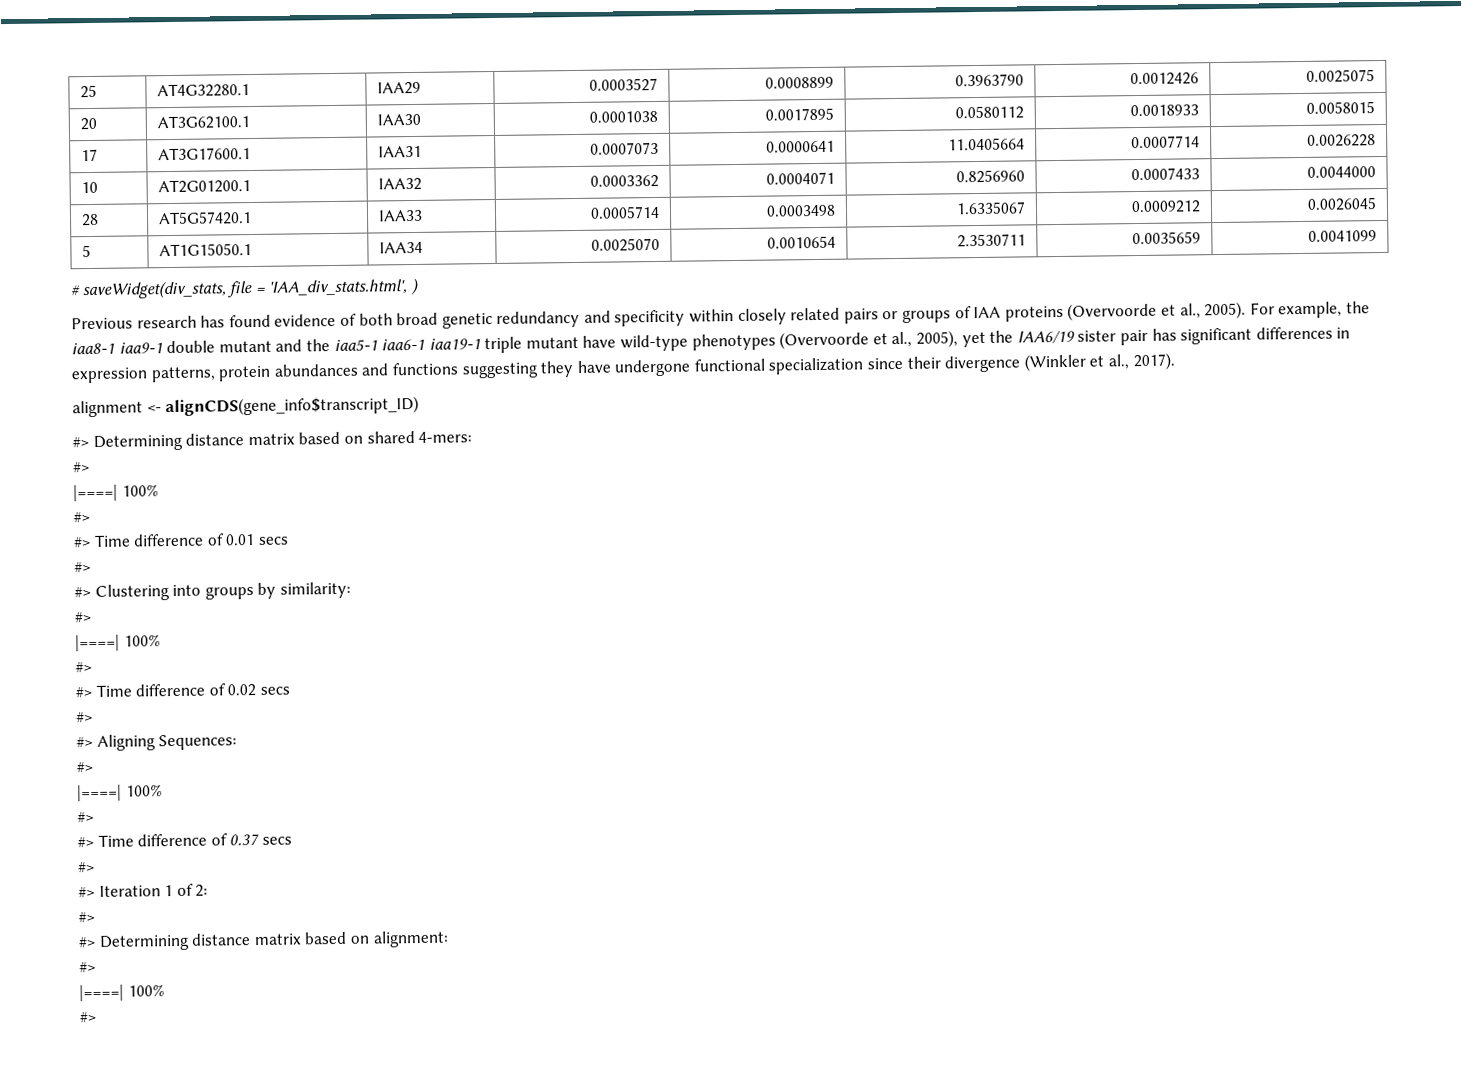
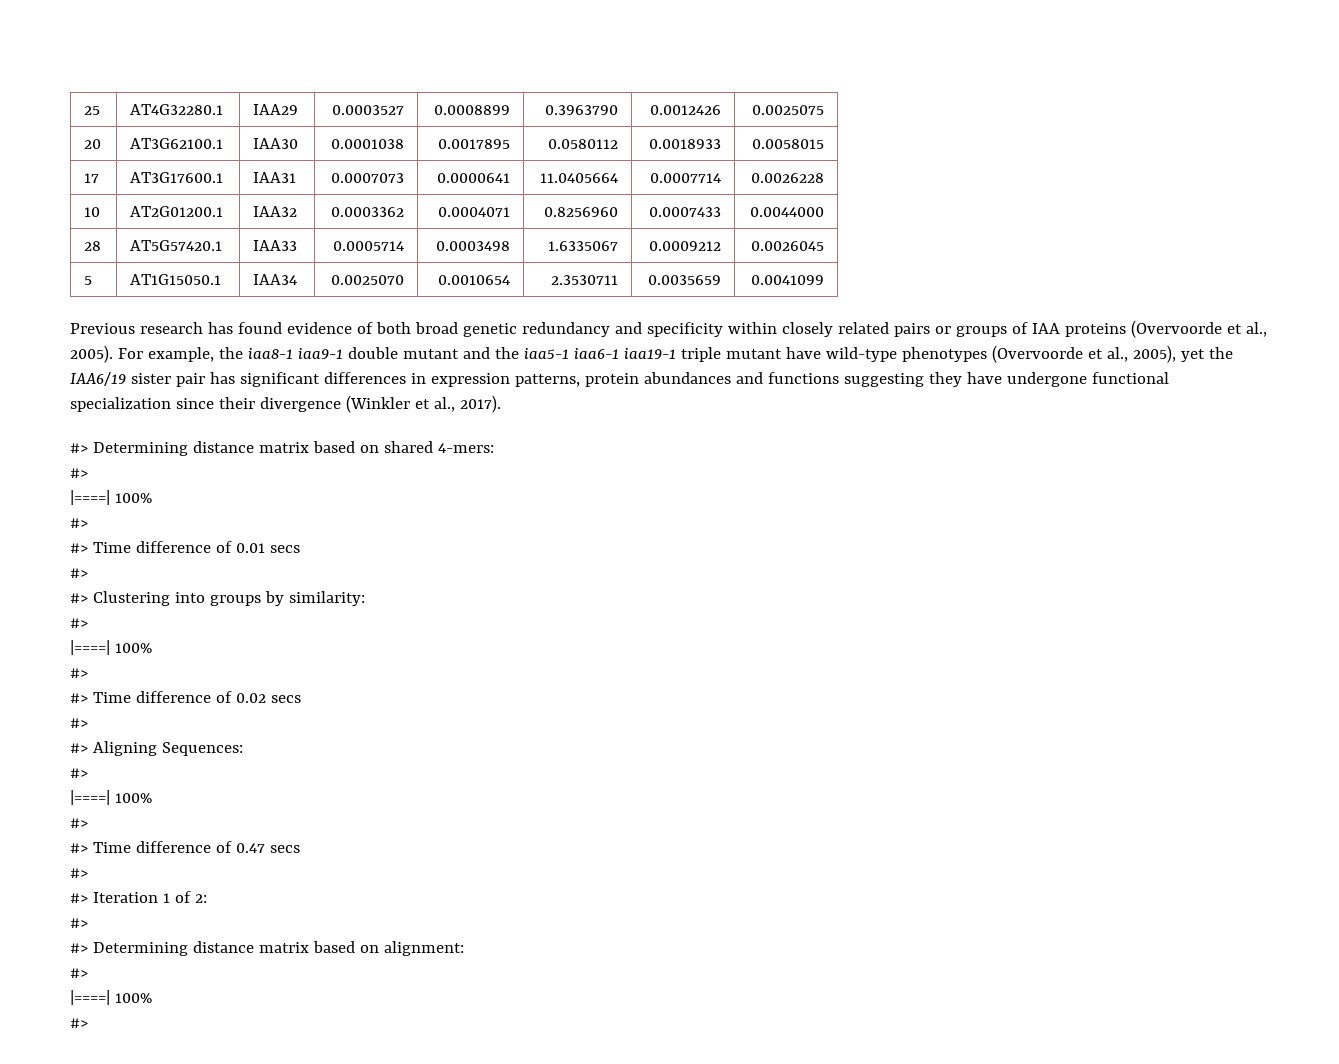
[70,277,420,300] // # saveWidget(div_stats, file = 'IAA_div_stats.html', ) -> (824, 280) none
[72,395,420,418] // alignment <- alignCDS(gene_info$transcript_ID) -> (501, 404) none
[229,833,260,846] 0.37 -> [235,843,265,853] 0.47

